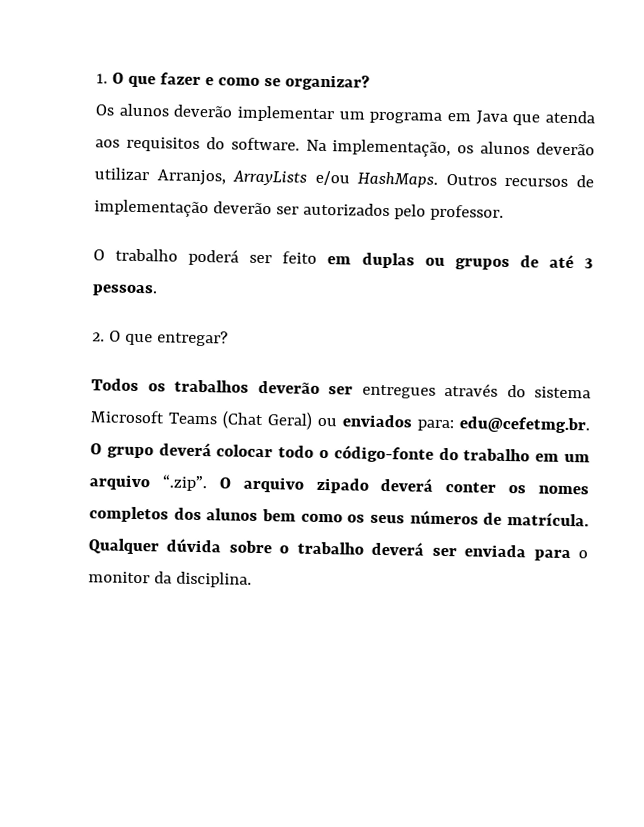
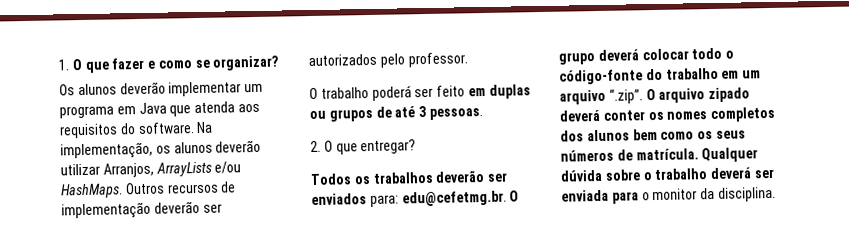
[361,382,591,399] [90,410,337,430] entregues através do sistema Microsoft Teams (Chat Geral) ou -> (508, 177) none

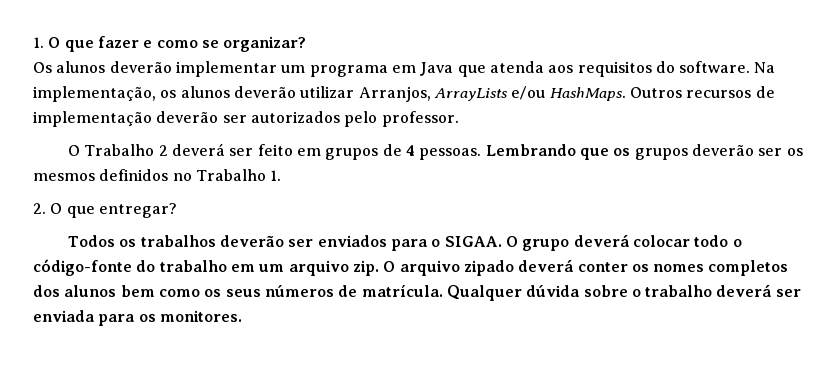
[320,84,531,101] [309,105,483,122] trabalho poderá ser feito em duplas ou grupos de até 3 pessoas. -> [84,143,803,160] [33,169,282,181] Trabalho 2 deverá ser feito em grupos de 4 pessoas. Lembrando que os grupos deverão ser os mesmos definidos no Trabalho 1.
[369,190,507,208] para: edu@cefetmg.br. -> [391,236,502,251] para o SIGAA.
[608,88,643,104] “.zip”. -> [352,260,379,276] zip.
[641,186,776,202] o monitor da disciplina. -> [138,310,242,322] os monitores.

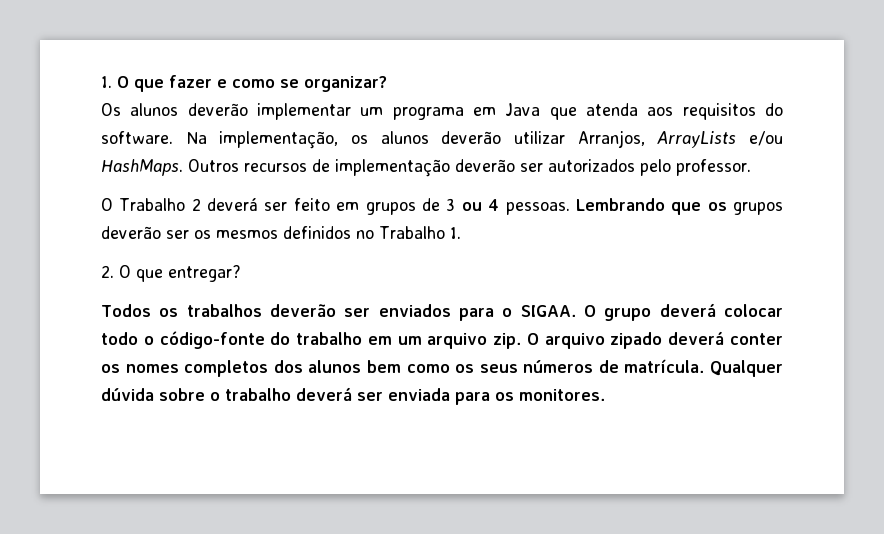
(402, 150) none -> [446,198,482,211] 3 ou

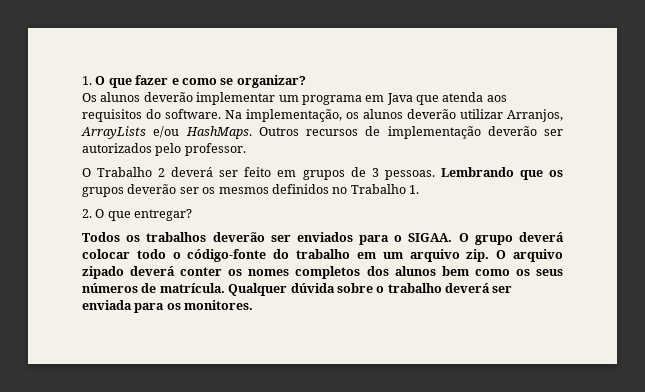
[461,199,500,211] ou 4 -> (379, 172) none

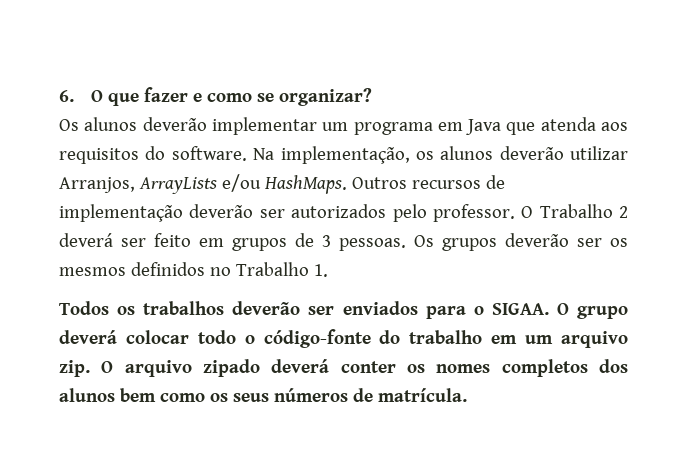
[82,76,92,85] 1. -> [59,90,74,102] 6.
(246, 149) // -> (515, 213) none
[440,167,563,180] Lembrando que os -> [414,235,434,247] Os
[82,209,193,221] // 2. O que entregar? -> (328, 270) none
[228,283,513,296] [82,300,254,313] Qualquer dúvida sobre o trabalho deverá ser enviada para os monitores. -> (467, 395) none

